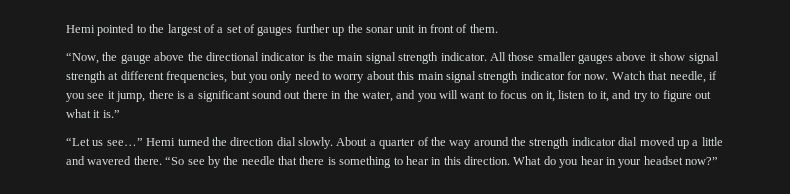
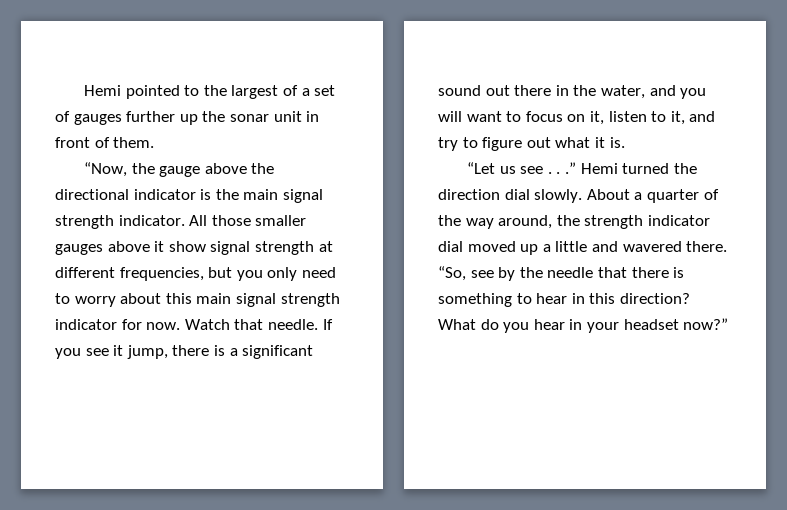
[669,71,717,83] needle, if -> [267,319,333,330] needle. If
[102,110,120,118] is.” -> [609,137,625,148] is.
[106,138,143,146] see…” -> [520,162,576,174] see . . .”
[473,137,509,146] around -> [498,215,553,229] around,
[165,156,185,165] “So -> [438,266,466,281] “So,
[464,156,510,165] direction. -> [619,293,690,304] direction?

